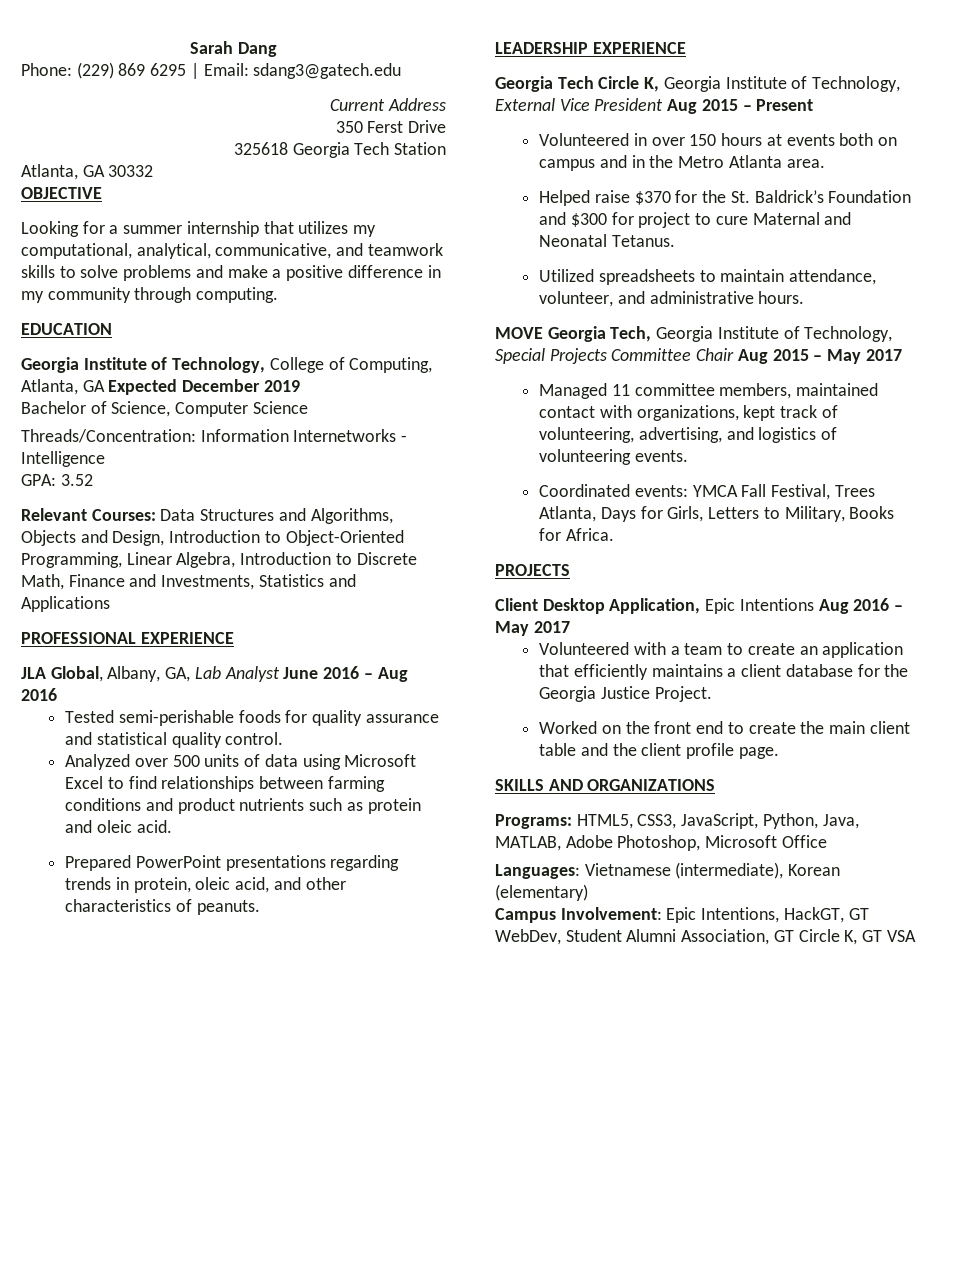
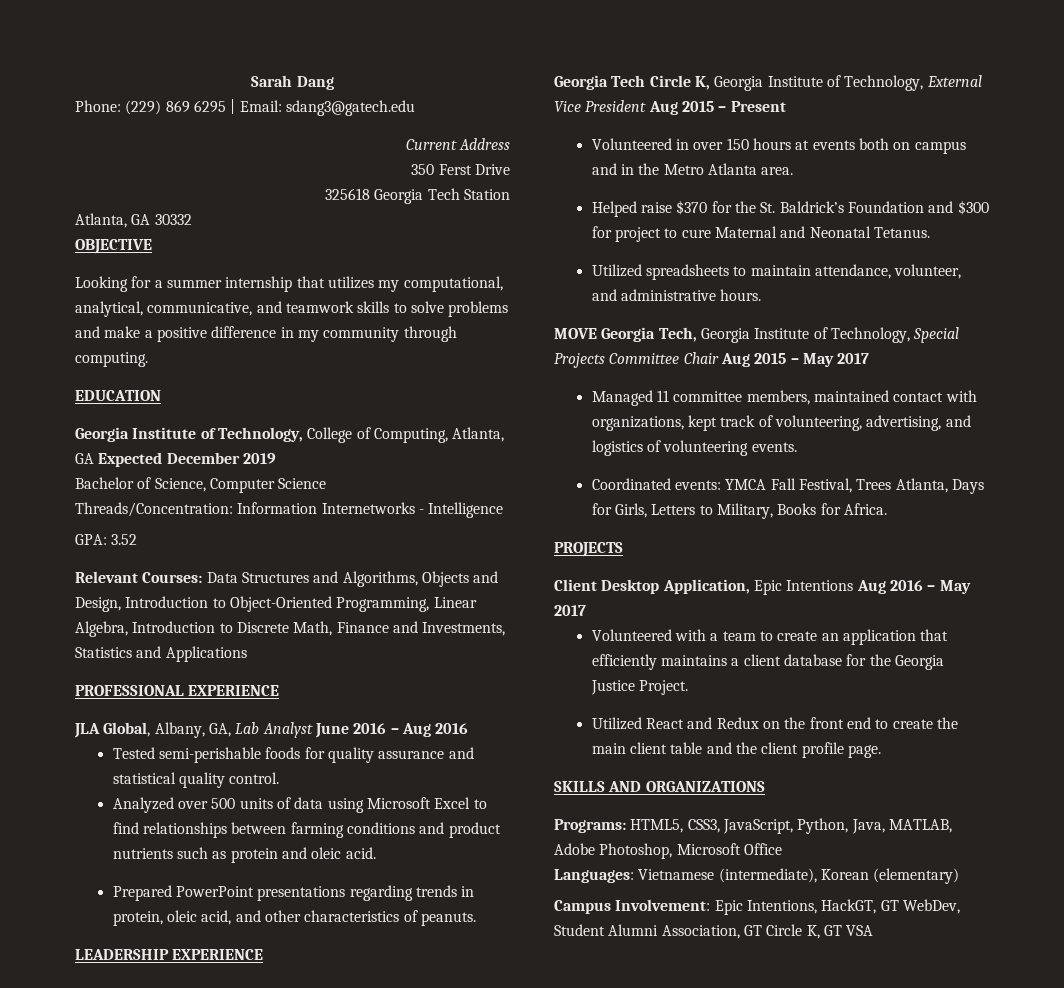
[539,721,598,734] Worked -> [591,717,759,730] Utilized React and Redux

